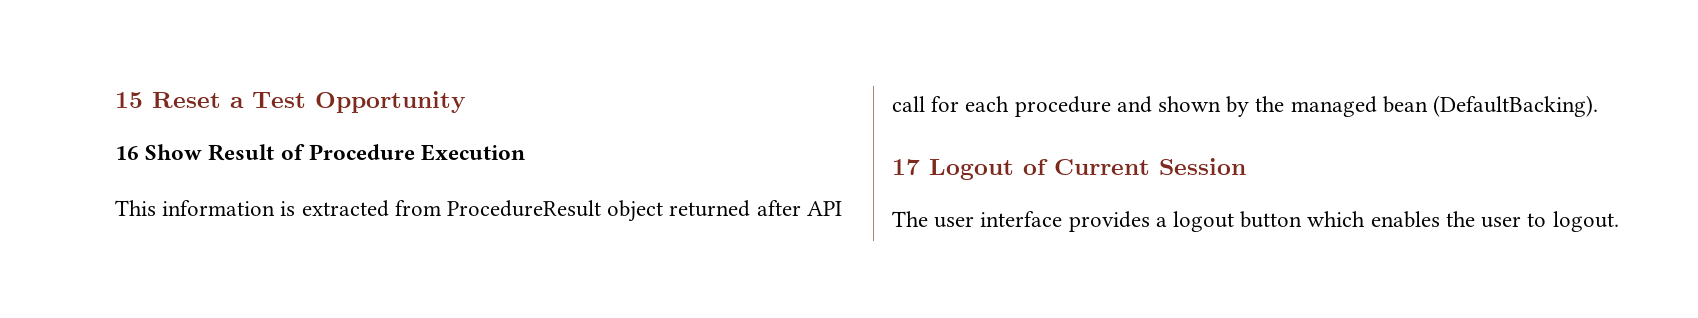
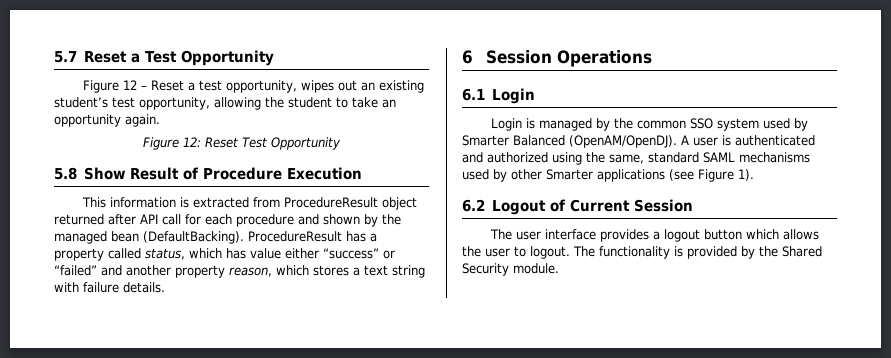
[115,92,143,108] 15 -> [54,51,77,63] 5.7
[115,146,139,160] 16 -> [83,80,425,93] [54,97,396,110] [54,114,160,127] [143,137,341,150] [54,167,77,180] Figure 12 – Reset a test opportunity, wipes out an existing student’s test opportunity, allowing the student to take an opportunity again. // Figure 12: Reset Test Opportunity // 5.8
[892,159,920,175] // 17 -> [248,231,377,242] [54,248,395,261] [54,265,425,278] [54,282,165,293] [462,50,652,67] [462,88,535,104] [491,118,809,131] [462,135,815,148] [462,152,810,165] [462,169,754,182] [462,199,485,212] ProcedureResult has a property called status, which has value either “success” or “failed” and another property reason, which stores a text string with failure details. // 6 Session Operations // 6.1 Login // Login is managed by the common SSO system used by Smarter Balanced (OpenAM/OpenDJ). A user is authenticated and authorized using the same, standard SAML mechanisms used by other Smarter applications (see Figure 1). // 6.2
[1370,211,1440,228] enables -> [783,229,820,240] allows
(1619, 221) none -> [573,246,822,259] [462,263,559,276] The functionality is provided by the Shared Security module.

